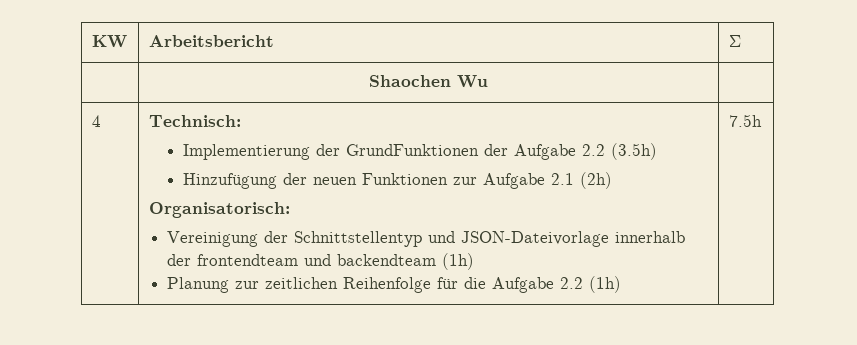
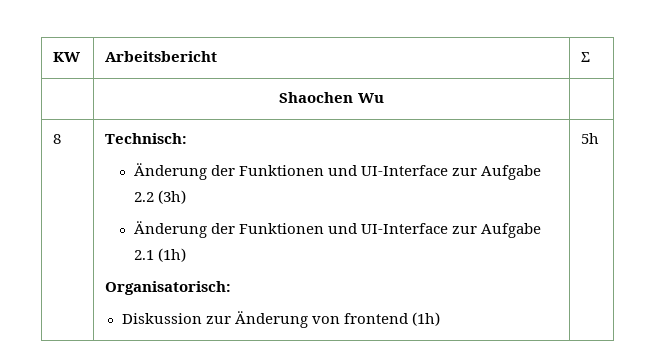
[91,115,101,127] 4 -> [53,134,62,144] 8
[183,143,658,160] [183,173,449,189] Implementierung der GrundFunktionen der Aufgabe 2.2 (3.5h) // Hinzufügung der neuen Funktionen -> [133,163,542,180] [133,190,186,204] [133,221,449,238] Änderung der Funktionen und UI-Interface zur Aufgabe 2.2 (3h) // Änderung der Funktionen und UI-Interface
[580,172,613,189] (2h) -> [157,248,186,262] (1h)
[166,231,685,247] [166,253,474,270] [166,277,583,293] Vereinigung der Schnittstellentyp und JSON-Dateivorlage innerhalb der frontendteam und backendteam (1h) // Planung zur zeitlichen Reihenfolge für die Aufgabe 2.2 -> [121,311,408,328] Diskussion zur Änderung von frontend
[728,114,762,127] 7.5h -> [581,133,600,144] 5h

